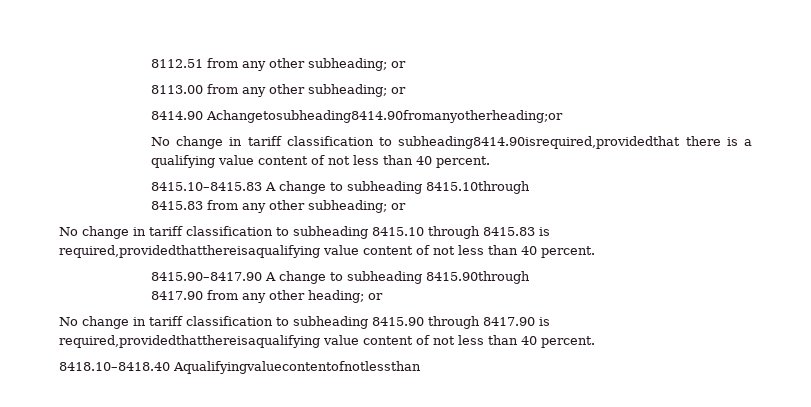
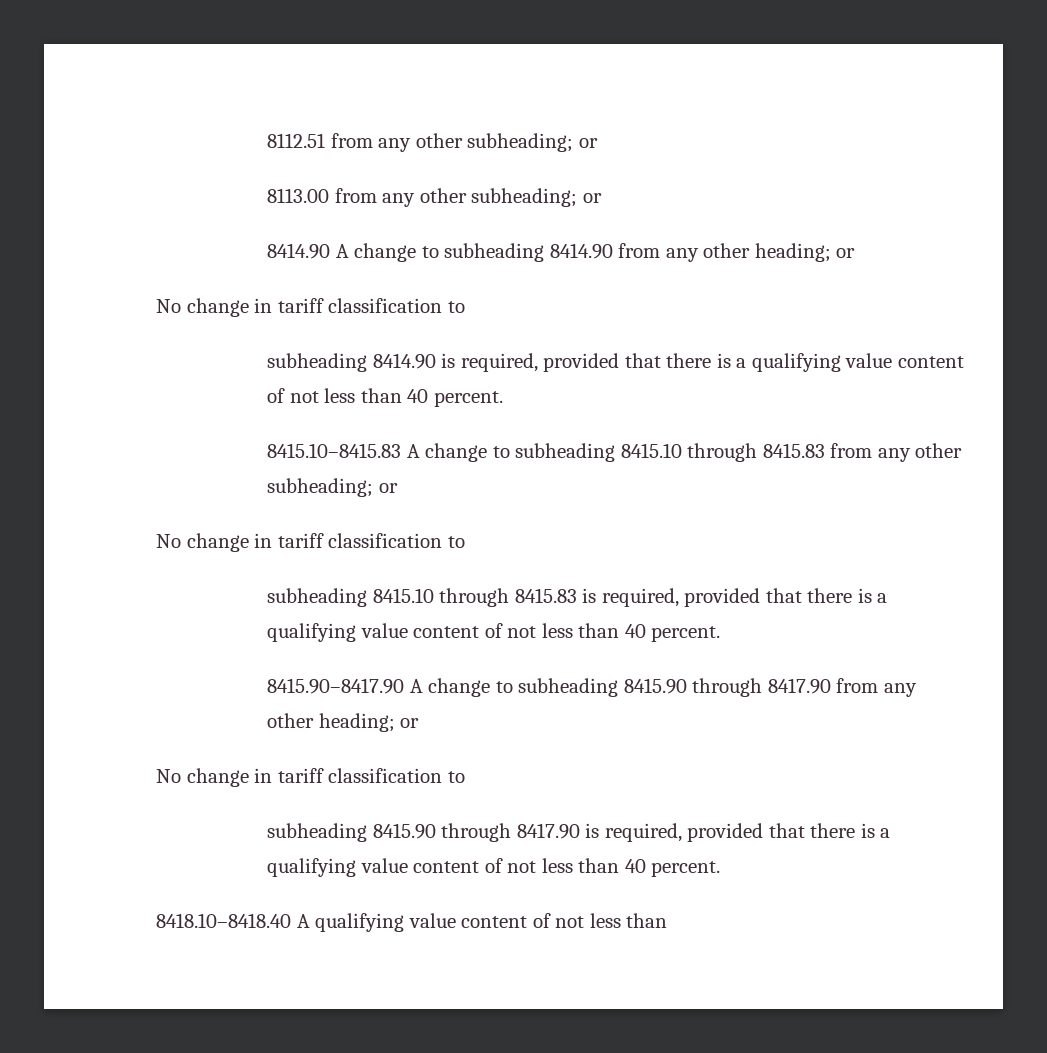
[205,110,563,123] [150,136,681,149] Achangetosubheading8414.90fromanyotherheading;or // No change in tariff classification to subheading8414.90isrequired,providedthat -> [335,243,856,262] [156,298,465,317] [267,353,661,372] A change to subheading 8414.90 from any other heading; or // No change in tariff classification to // subheading 8414.90 is required, provided that
[425,181,530,194] 8415.10through // -> [620,443,758,462] 8415.10 through
(289, 231) none -> (465, 542) //
[59,245,320,258] required,providedthatthereisaqualifying -> [601,588,888,607] [267,623,357,642] required, provided that there is a qualifying
[425,271,530,284] 8415.90through // -> [623,678,763,697] 8415.90 through
(289, 321) none -> (465, 777) //
[59,335,320,348] required,providedthatthereisaqualifying -> [604,823,891,842] [267,858,357,877] required, provided that there is a qualifying
[173,361,421,374] Aqualifyingvaluecontentofnotlessthan -> [296,913,668,932] A qualifying value content of not less than

